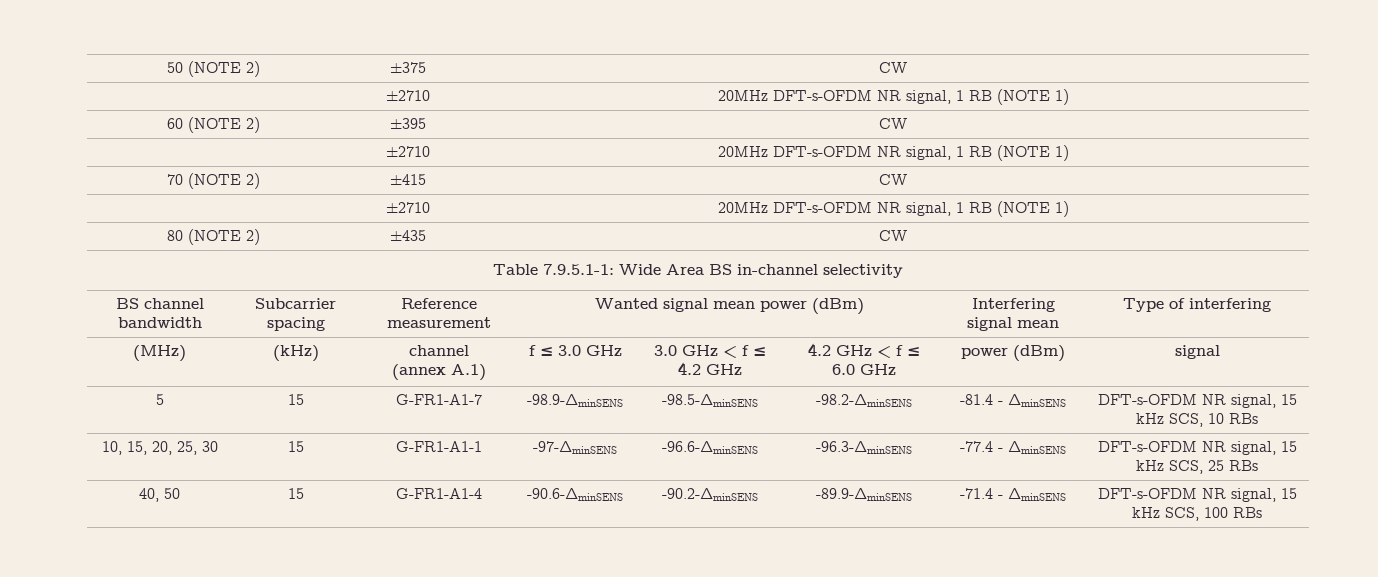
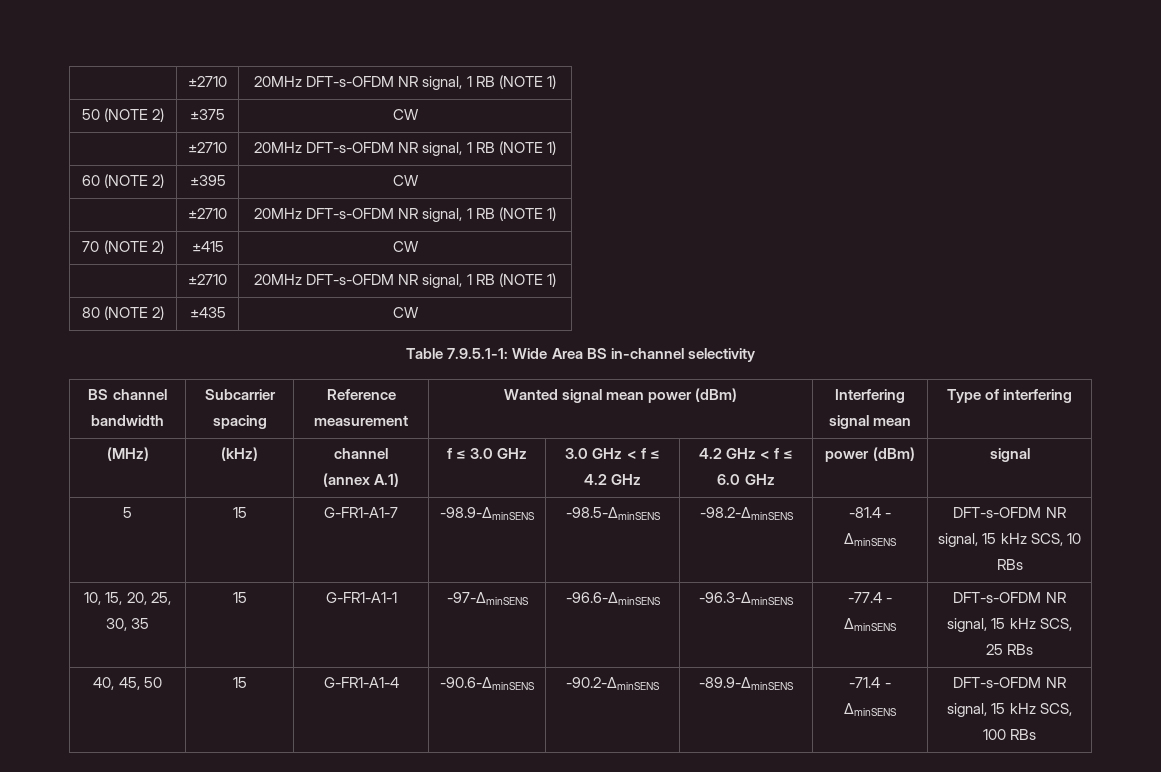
(166, 67) none -> [188,76,227,87] [254,75,556,90] | ±2710 | 20MHz DFT-s-OFDM NR signal, 1 RB (NOTE 1) //
[201,441,218,452] 30 -> [105,618,150,631] 30, 35
(159, 495) none -> [118,677,140,690] 45,

